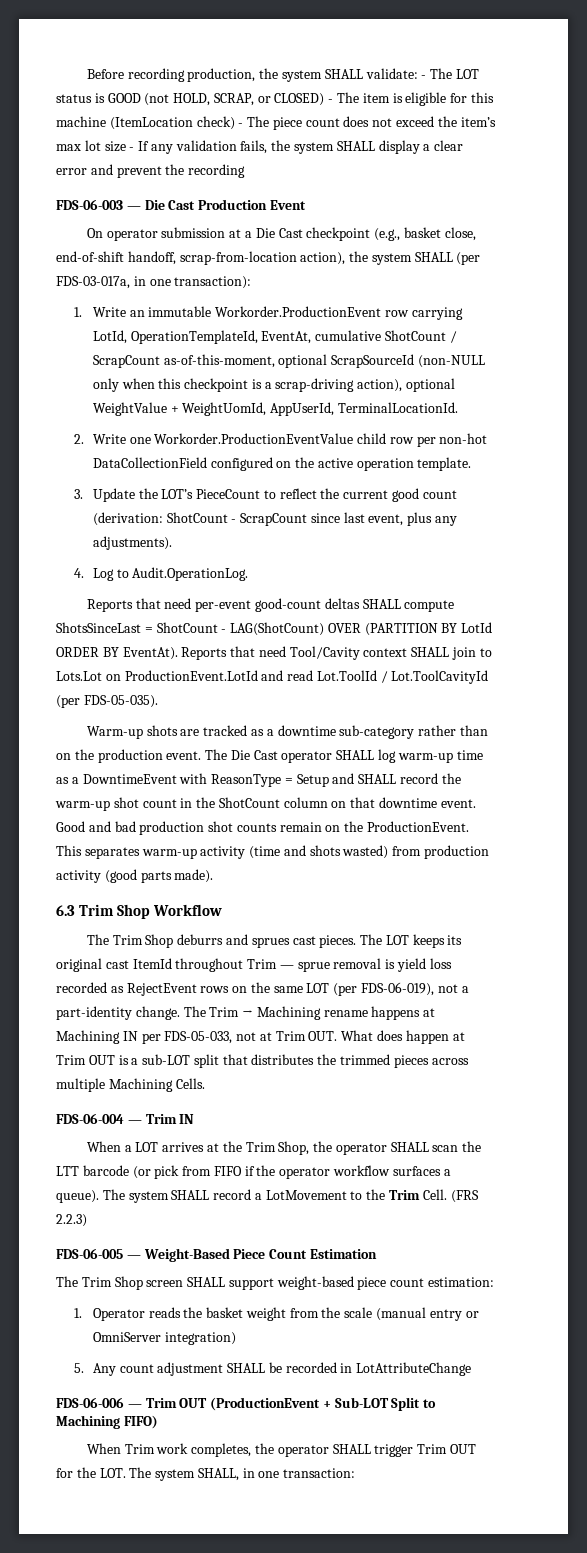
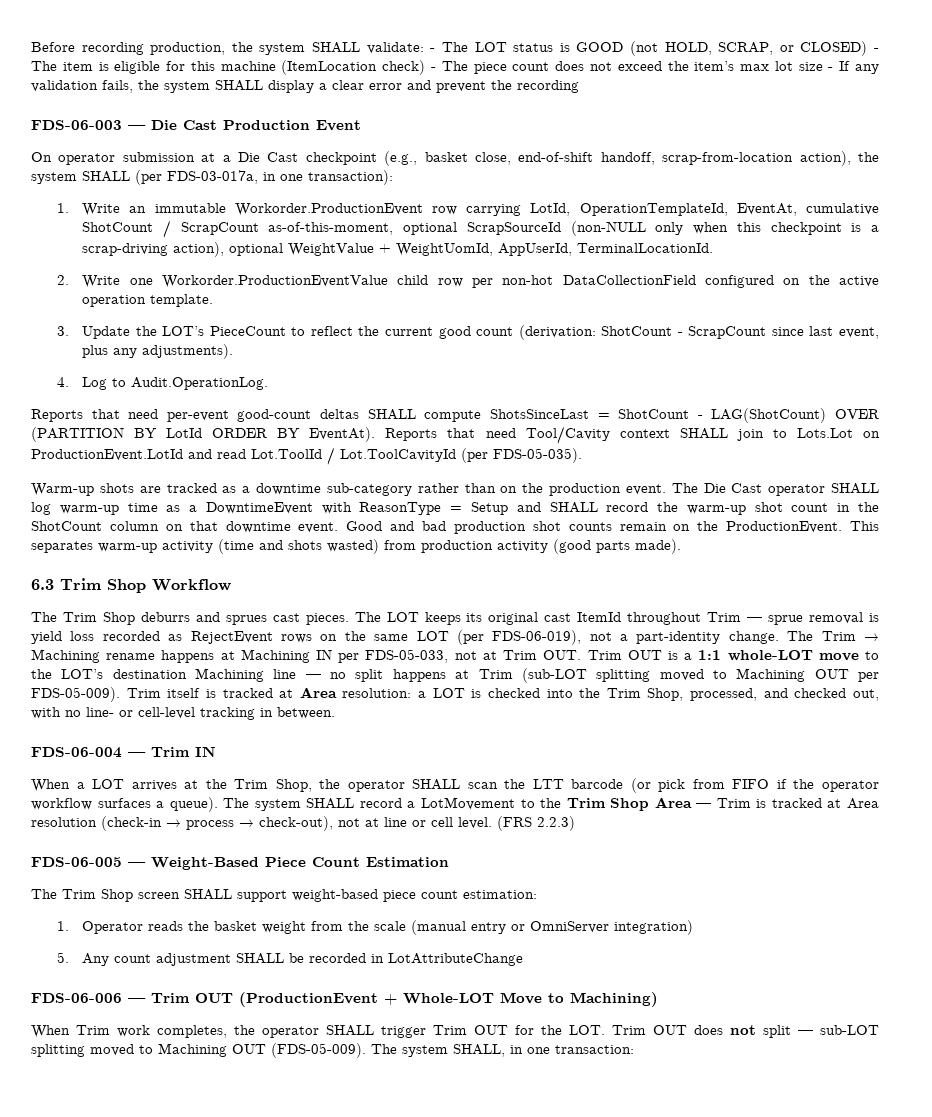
[341,1030,465,1044] [56,1054,469,1068] [56,1078,205,1092] What does happen at Trim OUT is a sub-LOT split that distributes the trimmed pieces across multiple Machining Cells. -> [587,650,880,661] [31,668,880,683] [31,687,880,702] [31,707,335,720] Trim OUT is a 1:1 whole-LOT move to the LOT’s destination Machining line — no split happens at Trim (sub-LOT splitting moved to Machining OUT per FDS-05-009). Trim itself is tracked at Area resolution: a LOT is checked into the Trim Shop, processed, and checked out, with no line- or cell-level tracking in between.
[422,1189,447,1200] Cell. -> [610,797,879,811] [31,816,492,831] Shop Area — Trim is tracked at Area resolution (check-in → process → check-out), not at line or cell level.
[334,1397,437,1411] [56,1415,158,1429] Sub-LOT Split to Machining FIFO) -> [403,992,658,1007] Whole-LOT Move to Machining)
(126, 1473) none -> [612,1025,879,1038] [31,1043,366,1058] Trim OUT does not split — sub-LOT splitting moved to Machining OUT (FDS-05-009).

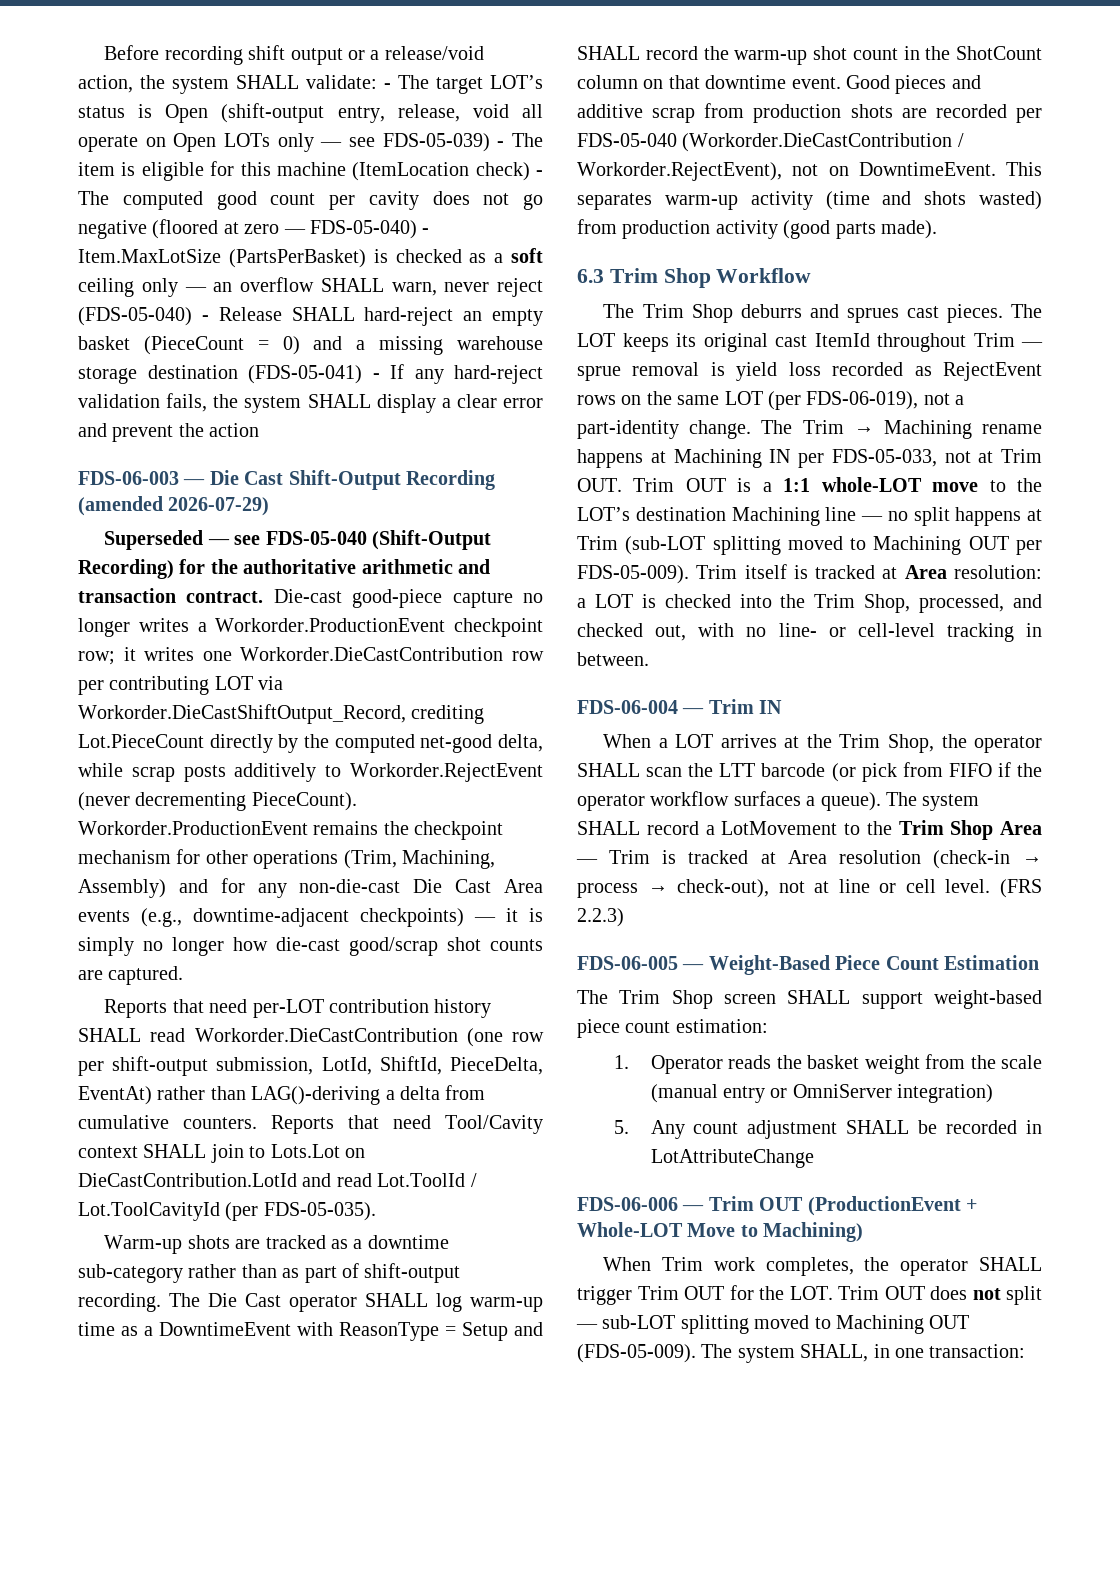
[150,42,226,55] production, -> [248,45,484,65] [78,75,133,93] shift output or a release/void action,
[474,41,868,56] LOT status is GOOD (not HOLD, SCRAP, or CLOSED) -> [436,75,543,94] [78,103,543,123] [78,133,490,152] target LOT’s status is Open (shift-output entry, release, void all operate on Open LOTs only — see FDS-05-039)
[473,61,823,74] piece count does not exceed the item’s max lot size -> [122,191,543,210] [78,219,430,239] [78,248,543,268] [78,277,543,297] [78,307,543,326] [78,336,543,355] [78,365,362,384] computed good count per cavity does not go negative (floored at zero — FDS-05-040) - Item.MaxLotSize (PartsPerBasket) is checked as a soft ceiling only — an overflow SHALL warn, never reject (FDS-05-040) - Release SHALL hard-reject an empty basket (PieceCount = 0) and a missing warehouse storage destination (FDS-05-041)
(879, 69) none -> [454,365,543,384] hard-reject
[517,80,579,93] recording -> [209,423,260,437] action
[223,120,361,131] [31,151,879,166] [31,170,393,185] [56,203,879,216] [82,220,880,238] [82,242,714,257] [56,275,880,288] [82,294,214,307] [56,325,879,340] [82,344,234,359] [56,377,269,390] [31,408,880,423] [31,427,376,442] Production Event // On operator submission at a Die Cast checkpoint (e.g., basket close, end-of-shift handoff, scrap-from-location action), the system SHALL (per FDS-03-017a, in one transaction): // 1. Write an immutable Workorder.ProductionEvent row carrying LotId, OperationTemplateId, EventAt, cumulative ShotCount / ScrapCount as-of-this-moment, optional ScrapSourceId (non-NULL only when this checkpoint is a scrap-driving action), optional WeightValue + WeightUomId, AppUserId, TerminalLocationId. // 2. Write one Workorder.ProductionEventValue child row per non-hot DataCollectionField configured on the active operation template. // 3. Update the LOT’s PieceCount to reflect the current good count (derivation: ShotCount - ScrapCount since last event, plus any adjustments). // 4. Log to Audit.OperationLog. // Reports that need per-event good-count deltas SHALL compute ShotsSinceLast = ShotCount - LAG(ShotCount) OVER (PARTITION BY LotId ORDER BY EventAt). -> [288,470,495,490] [78,496,270,516] [104,530,492,550] [78,559,490,579] [78,588,543,608] [78,618,543,637] [78,647,544,665] [78,676,284,695] [78,704,485,724] [78,734,543,753] [78,763,543,782] [78,792,357,811] [78,821,504,840] [78,849,495,869] [78,878,543,898] [78,908,543,927] [78,937,543,956] [78,966,184,985] [104,999,492,1018] [78,1028,544,1047] [78,1056,543,1076] [78,1085,486,1105] [78,1115,257,1129] Shift-Output Recording (amended 2026-07-29) // Superseded — see FDS-05-040 (Shift-Output Recording) for the authoritative arithmetic and transaction contract. Die-cast good-piece capture no longer writes a Workorder.ProductionEvent checkpoint row; it writes one Workorder.DieCastContribution row per contributing LOT via Workorder.DieCastShiftOutput_Record, crediting Lot.PieceCount directly by the computed net-good delta, while scrap posts additively to Workorder.RejectEvent (never decrementing PieceCount). Workorder.ProductionEvent remains the checkpoint mechanism for other operations (Trim, Machining, Assembly) and for any non-die-cast Die Cast Area events (e.g., downtime-adjacent checkpoints) — it is simply no longer how die-cast good/scrap shot counts are captured. // Reports that need per-LOT contribution history SHALL read Workorder.DieCastContribution (one row per shift-output submission, LotId, ShiftId, PieceDelta, EventAt) rather than LAG()-deriving a delta from cumulative counters.
[31,449,183,461] ProductionEvent.LotId -> [78,1173,297,1187] DieCastContribution.LotId
[500,483,666,496] on the production event. -> [282,1263,461,1283] [78,1293,161,1312] as part of shift-output recording.
[390,521,843,534] and bad production shot counts remain on the ProductionEvent. -> [895,75,981,94] [577,103,1042,123] [577,133,964,152] [577,162,996,181] pieces and additive scrap from production shots are recorded per FDS-05-040 (Workorder.DieCastContribution / Workorder.RejectEvent), not on DowntimeEvent.

